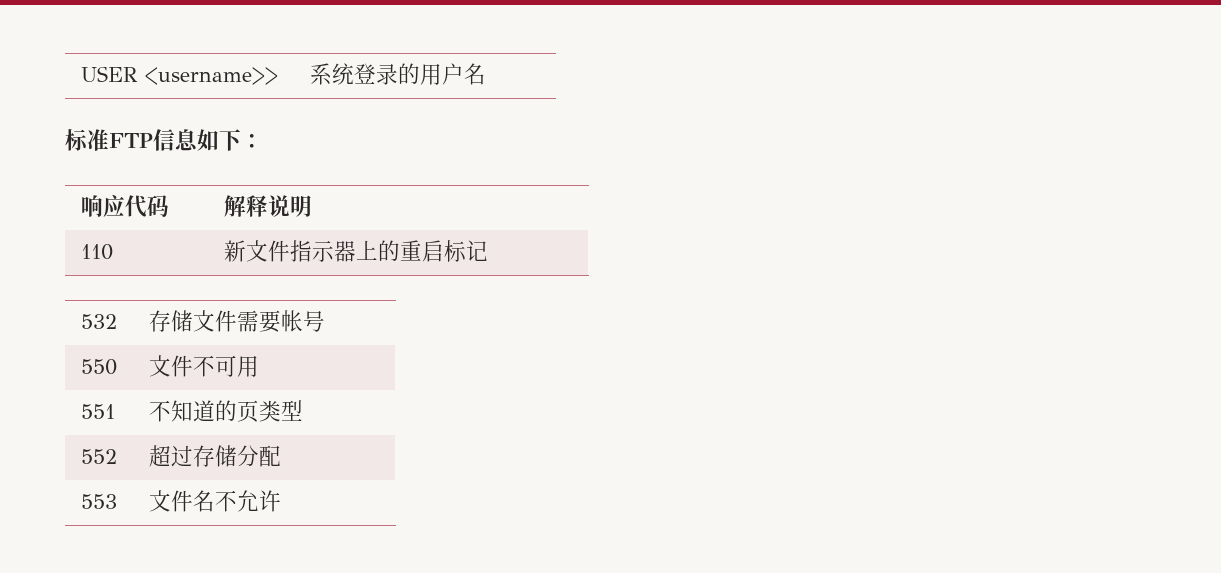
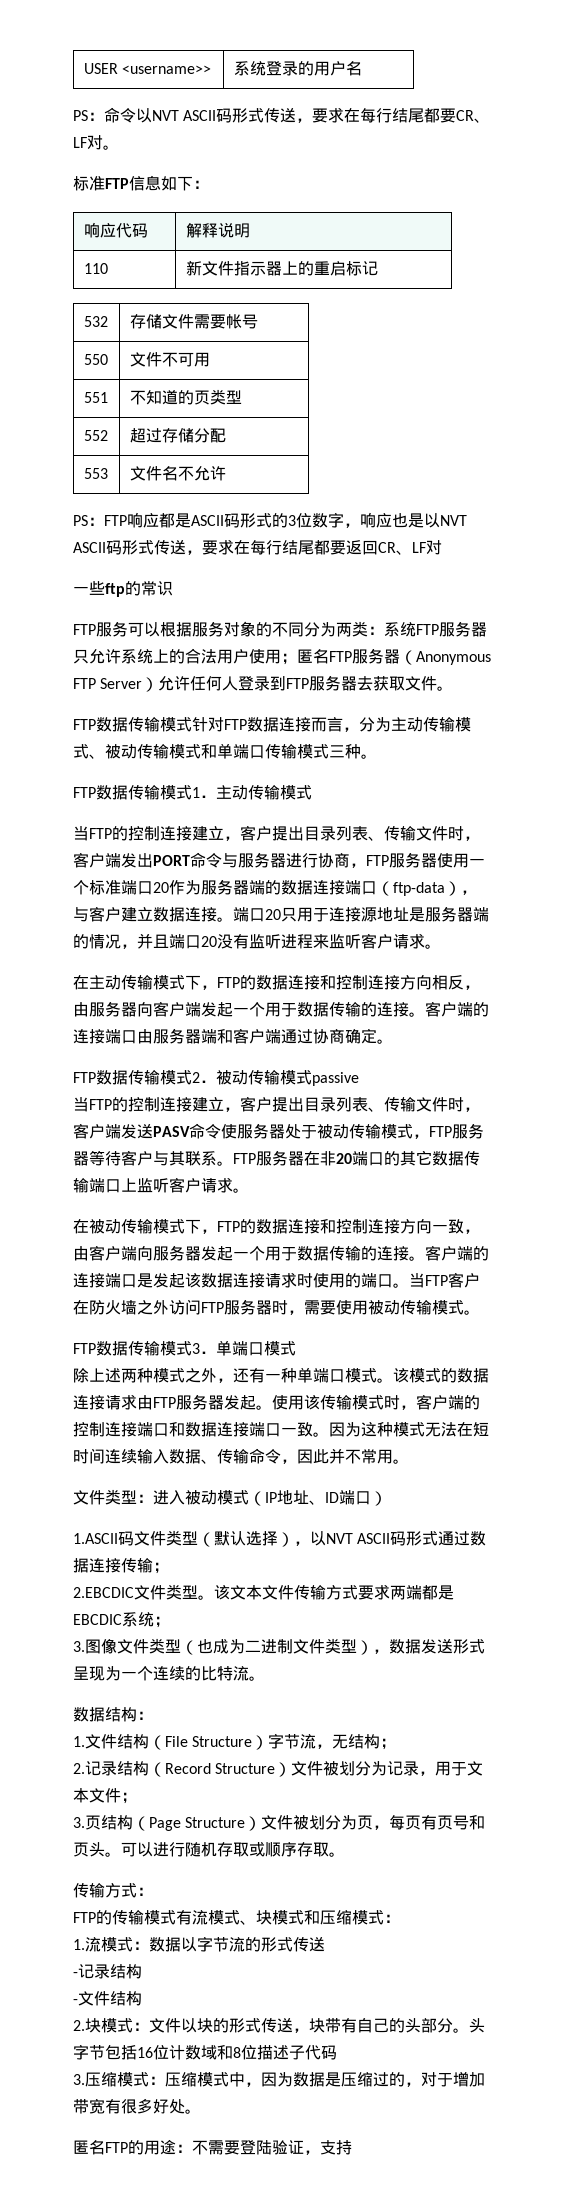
(486, 74) none -> [73,107,491,123] [73,135,119,150] // PS：命令以NVT ASCII码形式传送，要求在每行结尾都要CR、LF对。
(281, 501) none -> [73,512,467,528] [73,539,442,555] [73,581,173,597] [73,621,487,637] [73,648,491,665] [73,675,454,692] [73,717,471,732] [73,743,377,759] [73,785,312,800] [73,825,480,841] [73,852,485,868] [73,879,477,896] [73,906,489,922] [73,933,441,949] [73,975,480,990] [73,1001,489,1017] [73,1028,393,1044] [73,1070,359,1086] [73,1096,480,1112] [73,1123,484,1139] [73,1150,480,1166] [73,1177,249,1193] [73,1219,480,1234] [73,1245,489,1261] [73,1272,480,1288] [73,1299,480,1315] [73,1340,296,1356] [73,1367,489,1383] [73,1394,480,1410] [73,1422,489,1437] [73,1448,409,1464] [73,1489,387,1506] [73,1530,487,1547] [73,1558,169,1574] [73,1584,454,1600] [73,1612,170,1628] [73,1638,485,1655] [73,1666,265,1681] [73,1707,153,1722] [73,1733,397,1750] [73,1761,484,1777] [73,1788,137,1804] [73,1815,486,1831] [73,1842,345,1857] [73,1883,153,1898] [73,1910,400,1925] [73,1936,325,1952] [73,1964,142,1979] [73,1991,142,2006] [73,2017,485,2033] [73,2044,337,2060] [73,2071,485,2087] [73,2098,201,2114] [73,2139,352,2155] // PS：FTP响应都是ASCII码形式的3位数字，响应也是以NVT ASCII码形式传送，要求在每行结尾都要返回CR、LF对 // 一些ftp的常识 // FTP服务可以根据服务对象的不同分为两类：系统FTP服务器只允许系统上的合法用户使用；匿名FTP服务器（Anonymous FTP Server）允许任何人登录到FTP服务器去获取文件。 // FTP数据传输模式针对FTP数据连接而言，分为主动传输模式、被动传输模式和单端口传输模式三种。 // FTP数据传输模式1．主动传输模式 // 当FTP的控制连接建立，客户提出目录列表、传输文件时，客户端发出PORT命令与服务器进行协商，FTP服务器使用一个标准端口20作为服务器端的数据连接端口（ftp-data），与客户建立数据连接。端口20只用于连接源地址是服务器端的情况，并且端口20没有监听进程来监听客户请求。 // 在主动传输模式下，FTP的数据连接和控制连接方向相反，由服务器向客户端发起一个用于数据传输的连接。客户端的连接端口由服务器端和客户端通过协商确定。 // FTP数据传输模式2．被动传输模式passive // 当FTP的控制连接建立，客户提出目录列表、传输文件时，客户端发送PASV命令使服务器处于被动传输模式，FTP服务器等待客户与其联系。FTP服务器在非20端口的其它数据传输端口上监听客户请求。 // 在被动传输模式下，FTP的数据连接和控制连接方向一致，由客户端向服务器发起一个用于数据传输的连接。客户端的连接端口是发起该数据连接请求时使用的端口。当FTP客户在防火墙之外访问FTP服务器时，需要使用被动传输模式。 // FTP数据传输模式3．单端口模式 // 除上述两种模式之外，还有一种单端口模式。该模式的数据连接请求由FTP服务器发起。使用该传输模式时，客户端的控制连接端口和数据连接端口一致。因为这种模式无法在短时间连续输入数据、传输命令，因此并不常用。 // 文件类型：进入被动模式（IP地址、ID端口） // 1.ASCII码文件类型（默认选择），以NVT ASCII码形式通过数据连接传输； // 2.EBCDIC文件类型。该文本文件传输方式要求两端都是EBCDIC系统； // 3.图像文件类型（也成为二进制文件类型），数据发送形式呈现为一个连续的比特流。 // 数据结构： // 1.文件结构（File Structure）字节流，无结构； // 2.记录结构（Record Structure）文件被划分为记录，用于文本文件； // 3.页结构（Page Structure）文件被划分为页，每页有页号和页头。可以进行随机存取或顺序存取。 // 传输方式： // FTP的传输模式有流模式、块模式和压缩模式： // 1.流模式：数据以字节流的形式传送 // -记录结构 // -文件结构 // 2.块模式：文件以块的形式传送，块带有自己的头部分。头字节包括16位计数域和8位描述子代码 // 3.压缩模式：压缩模式中，因为数据是压缩过的，对于增加带宽有很多好处。 // 匿名FTP的用途：不需要登陆验证，支持

